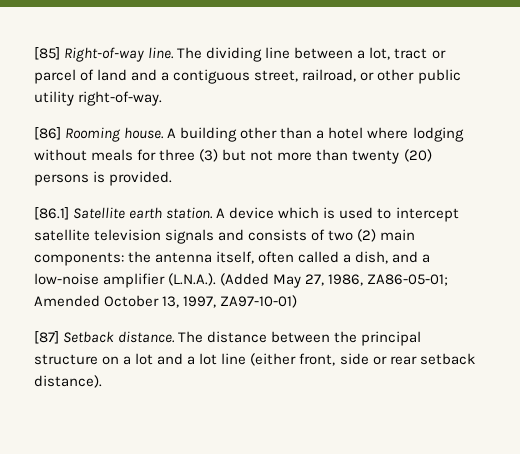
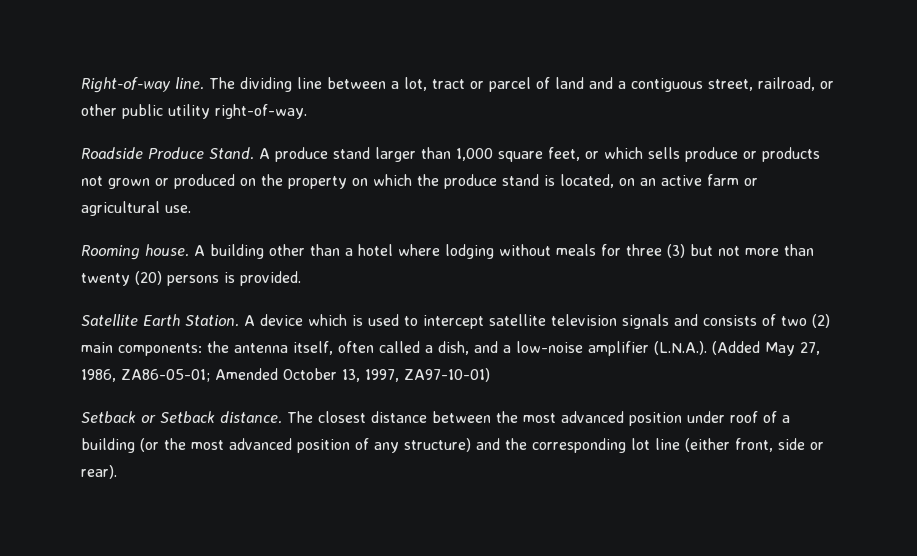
[34,47,60,60] [85] -> (81, 85) none
[34,127,61,140] [86] -> [81,147,820,162] [81,174,758,189] [81,201,191,216] Roadside Produce Stand. A produce stand larger than 1,000 square feet, or which sells produce or products not grown or produced on the property on which the produce stand is located, on an active farm or agricultural use. //
[34,207,214,220] [86.1] Satellite earth station. -> [81,314,239,327] Satellite Earth Station.
[34,331,59,344] [87] -> [81,411,156,423] Setback or
(204, 337) none -> [318,411,366,423] closest
[361,331,422,346] [34,353,196,365] principal structure on a lot and a -> [523,411,790,426] [81,438,626,453] most advanced position under roof of a building (or the most advanced position of any structure) and the corresponding
[389,353,475,365] [34,375,102,388] rear setback distance). -> [81,465,117,479] rear).

